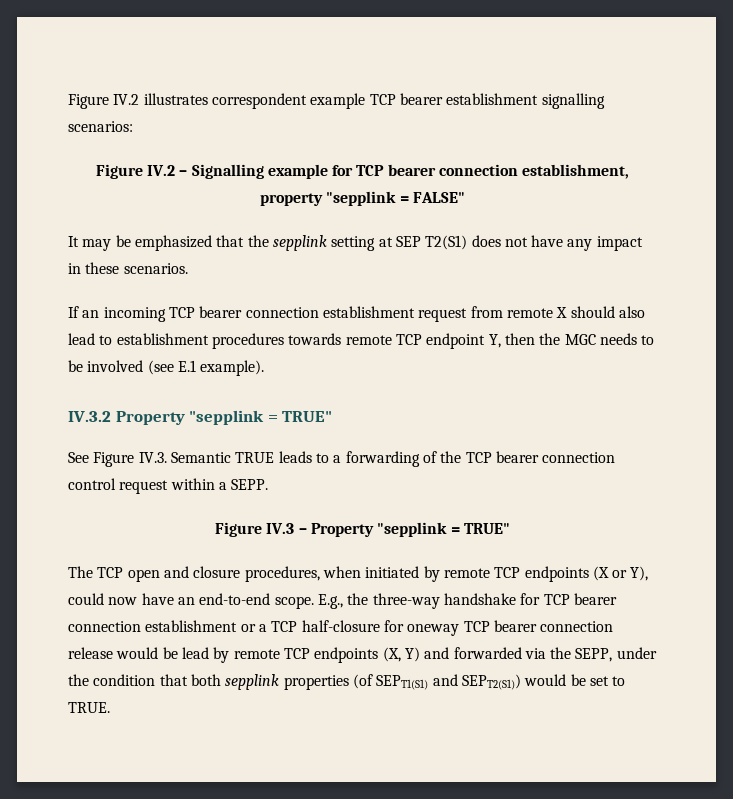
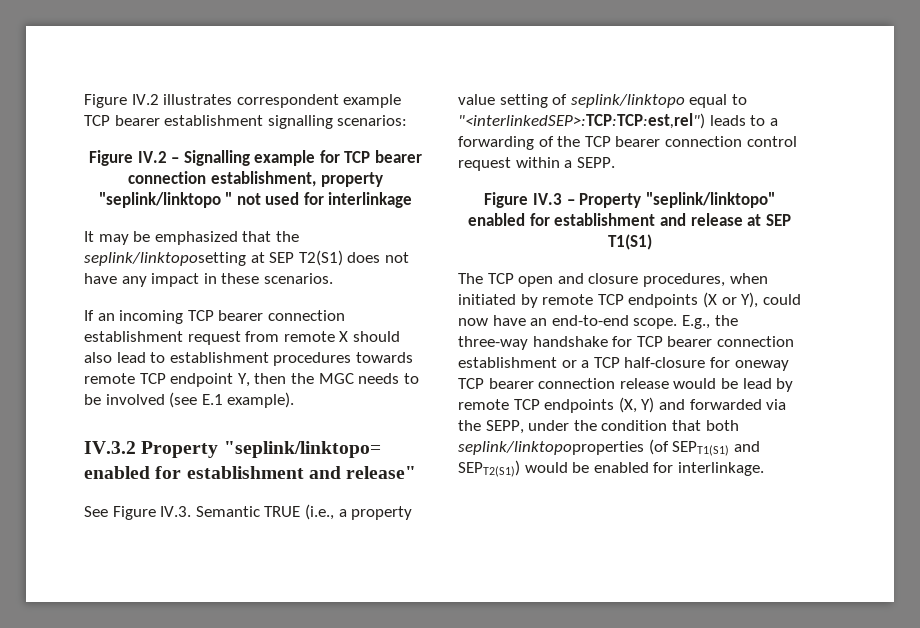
[326,191,465,206] "sepplink = FALSE" -> [98,192,413,208] "seplink/linktopo " not used for interlinkage
[272,235,376,251] sepplink setting -> [84,252,246,266] seplink/linktoposetting
[189,410,333,425] "sepplink = TRUE" -> [223,441,381,458] [84,466,417,479] "seplink/linktopo= enabled for establishment and release"
(275, 457) none -> [304,504,413,520] [458,94,747,108] [458,113,705,129] (i.e., a property value setting of seplink/linktopo equal to "<interlinkedSEP>:TCP:TCP:est,rel")
[377,522,510,537] "sepplink = TRUE" -> [645,192,775,208] [468,213,791,226] [607,234,652,250] "seplink/linktopo" enabled for establishment and release at SEP T1(S1)
[225,674,349,690] sepplink properties -> [458,441,644,455] seplink/linktopoproperties
[589,676,626,686] [68,702,110,713] set to TRUE. -> [593,462,764,476] enabled for interlinkage.

